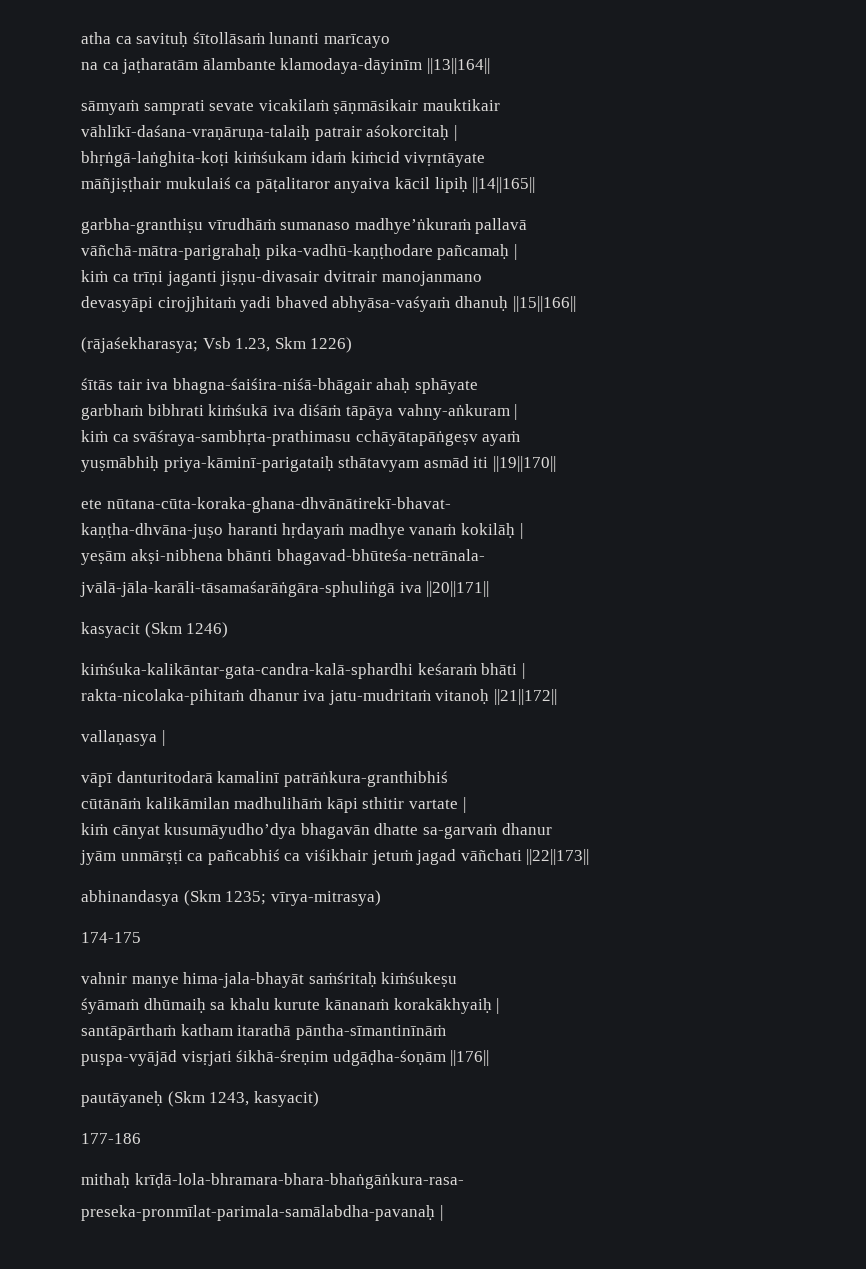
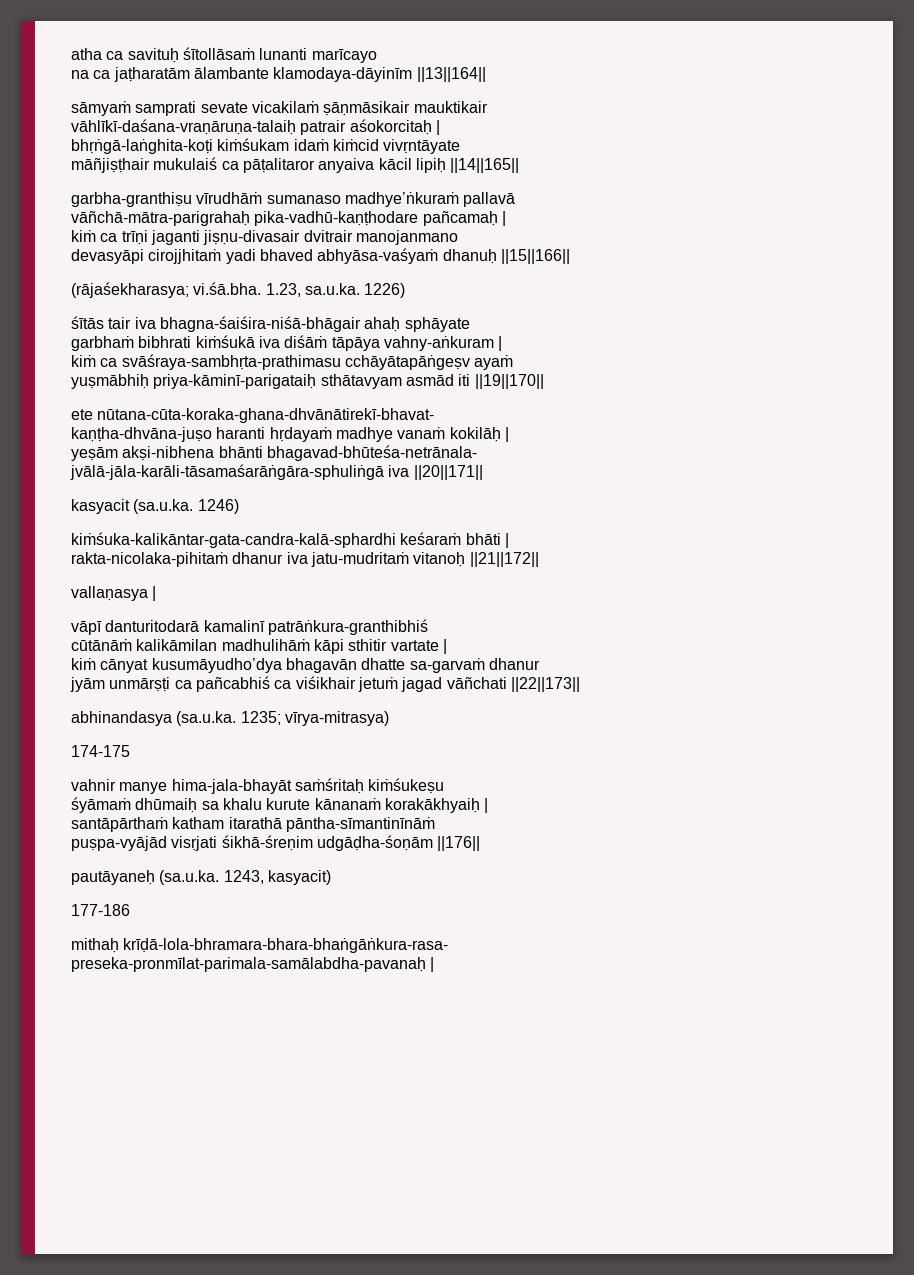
[202,337,306,352] Vsb 1.23, Skm -> [193,282,360,297] vi.śā.bha. 1.23, sa.u.ka.
[144,622,182,638] (Skm -> [133,499,194,514] (sa.u.ka.
[183,890,221,906] (Skm -> [176,711,237,726] (sa.u.ka.
[167,1091,205,1107] (Skm -> [159,870,220,885] (sa.u.ka.

